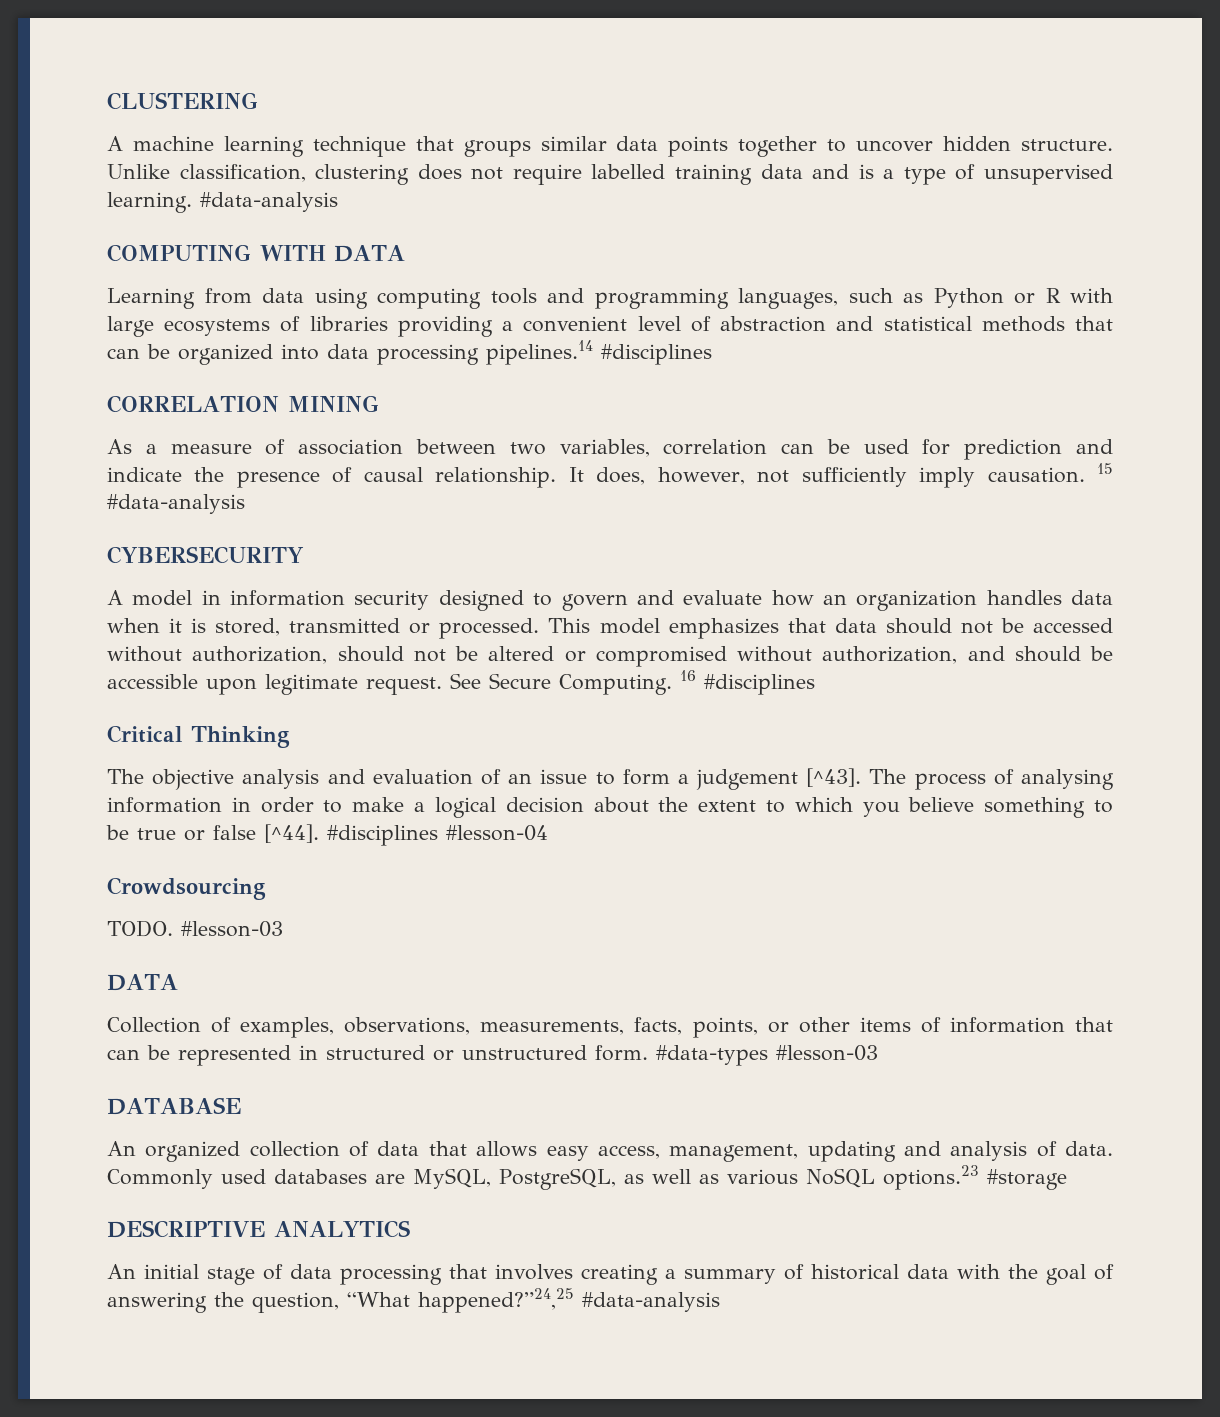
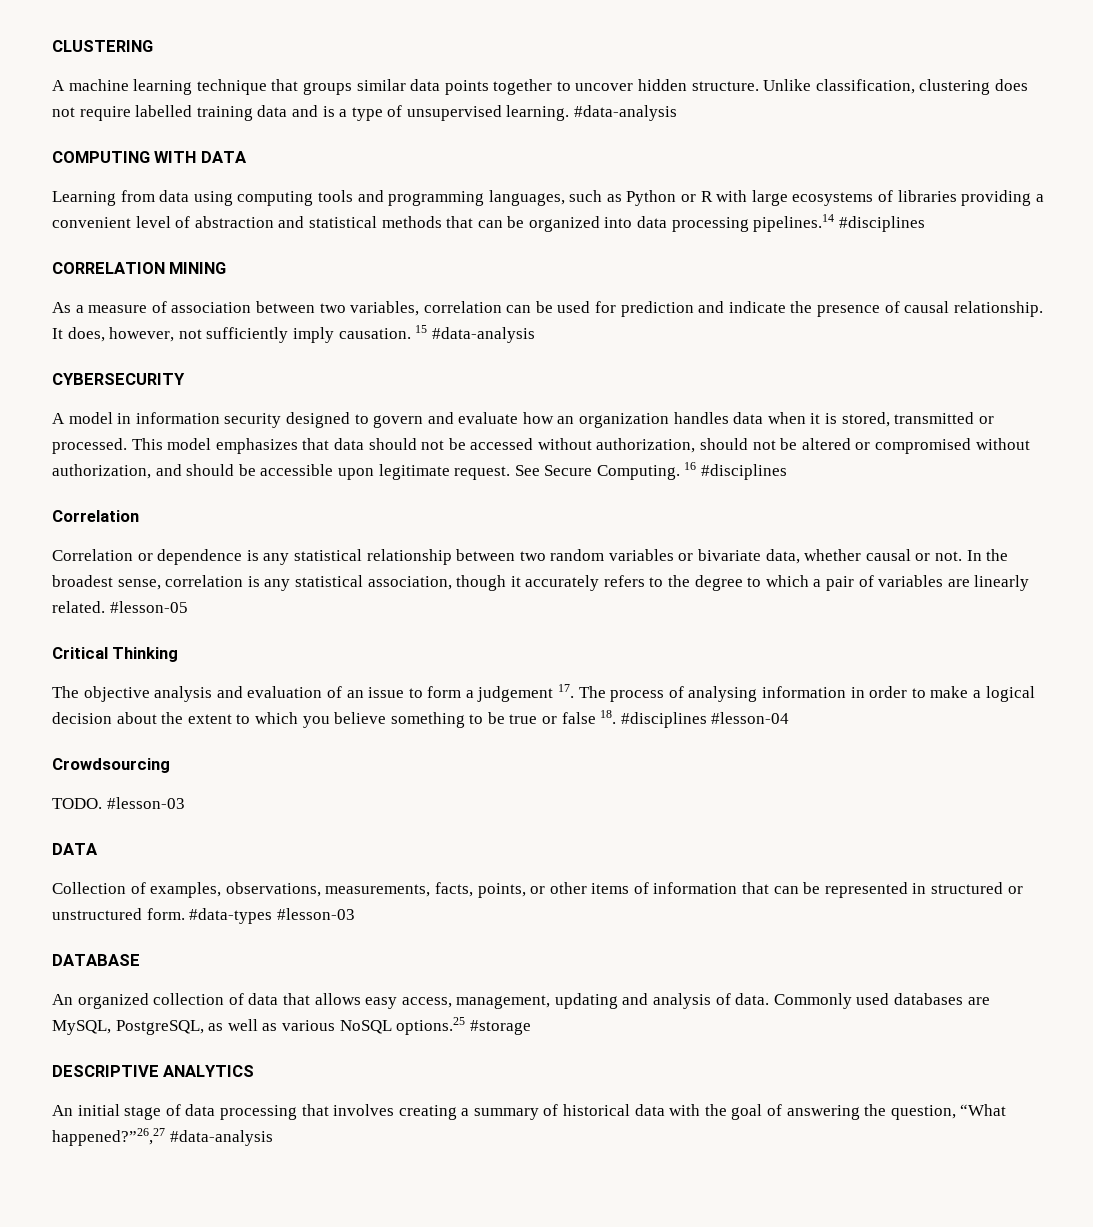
(815, 684) none -> [52,510,139,522] [52,549,1009,565] [52,575,1030,591] [52,601,188,613] // Correlation // Correlation or dependence is any statistical relationship between two random variables or bivariate data, whether causal or not. In the broadest sense, correlation is any statistical association, though it accurately refers to the degree to which a pair of variables are linearly related. #lesson-05
[806,768,862,787] [^43]. -> [558,684,575,698] 17.
[264,824,319,843] [^44]. -> [600,710,617,724] 18.
[882,1165,979,1190] options.23 -> [396,1017,466,1035] options.25
[418,1288,574,1313] happened?”24,25 -> [52,1128,165,1146] happened?”26,27

